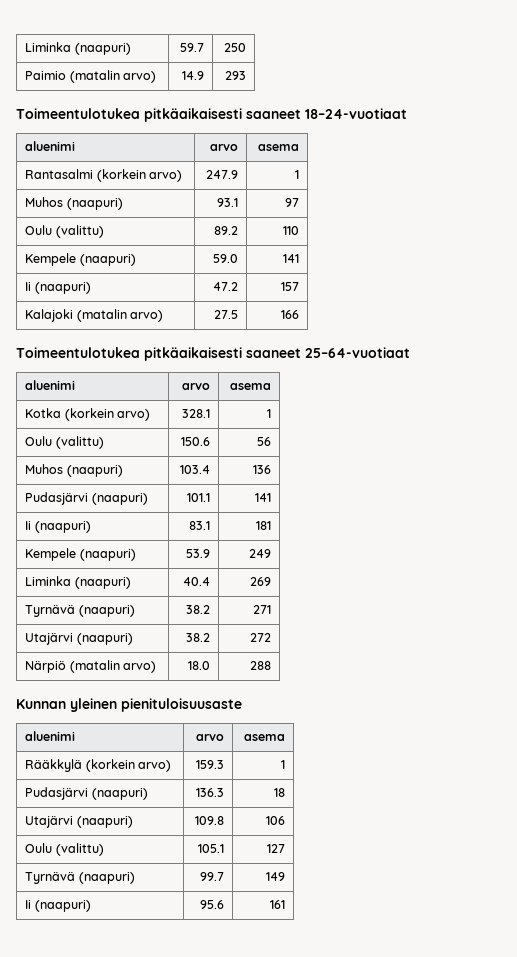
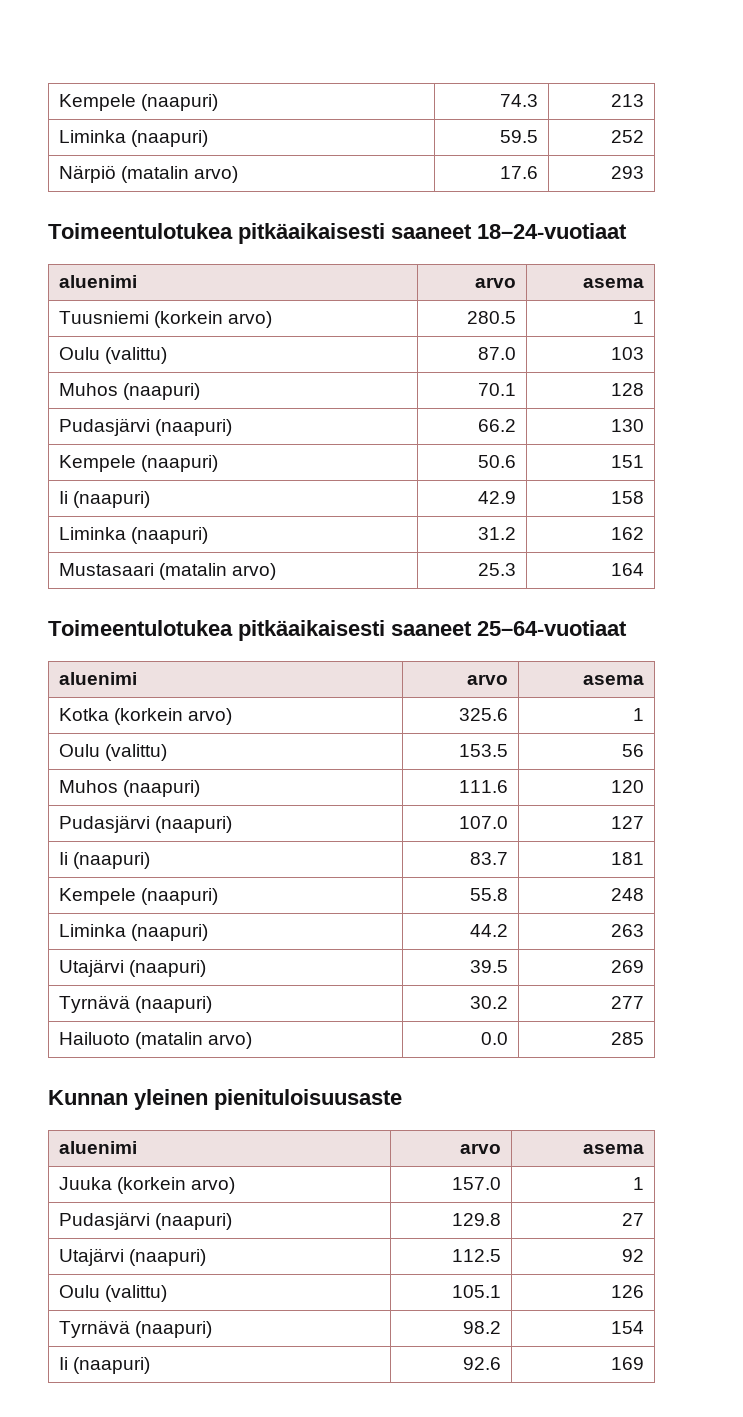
[25,42,131,55] [179,43,204,52] [223,43,246,52] [25,70,157,83] [181,71,204,80] Liminka (naapuri) | 59.7 | 250 // Paimio (matalin arvo) | 14.9 -> [58,94,219,111] [500,94,539,107] [611,94,645,107] [58,130,209,147] [500,130,539,143] [611,130,645,143] [58,165,239,183] [500,166,539,179] Kempele (naapuri) | 74.3 | 213 // Liminka (naapuri) | 59.5 | 252 // Närpiö (matalin arvo) | 17.6
[25,169,183,182] [205,170,238,179] [294,170,299,179] [25,197,123,210] [216,198,238,207] [284,198,299,207] [25,225,104,238] [213,226,238,235] [282,226,299,235] [25,253,136,266] [212,254,238,263] [282,254,299,263] [25,282,91,294] [212,282,238,291] [280,282,299,291] [25,309,164,322] [213,310,238,319] [280,310,299,319] Rantasalmi (korkein arvo) | 247.9 | 1 // Muhos (naapuri) | 93.1 | 97 // Oulu (valittu) | 89.2 | 110 // Kempele (naapuri) | 59.0 | 141 // Ii (naapuri) | 47.2 | 157 // Kalajoki (matalin arvo) | 27.5 | 166 -> [58,311,273,328] [467,311,517,324] [633,311,645,324] [58,347,168,364] [478,347,517,360] [611,347,645,360] [58,383,201,400] [478,383,517,396] [611,383,645,396] [58,418,233,436] [478,419,517,432] [611,419,645,432] [58,455,219,472] [478,455,517,468] [611,455,645,468] [58,491,151,508] [478,491,517,504] [611,491,645,504] [58,527,209,544] [478,527,517,540] [611,527,645,540] [58,563,277,580] [478,563,517,576] [611,563,645,576] Tuusniemi (korkein arvo) | 280.5 | 1 // Oulu (valittu) | 87.0 | 103 // Muhos (naapuri) | 70.1 | 128 // Pudasjärvi (naapuri) | 66.2 | 130 // Kempele (naapuri) | 50.6 | 151 // Ii (naapuri) | 42.9 | 158 // Liminka (naapuri) | 31.2 | 162 // Mustasaari (matalin arvo) | 25.3 | 164
[181,409,210,418] [266,409,271,418] [25,436,104,449] [180,437,210,446] 328.1 | 1 // Oulu (valittu) | 150.6 -> [459,708,509,721] [633,708,645,721] [58,744,168,761] [459,744,509,757] 325.6 | 1 // Oulu (valittu) | 153.5
[179,465,210,474] [252,465,271,474] [25,492,148,505] [186,493,210,502] [254,493,271,502] [25,521,91,533] [188,521,210,530] 103.4 | 136 // Pudasjärvi (naapuri) | 101.1 | 141 // Ii (naapuri) | 83.1 -> [459,780,509,793] [611,780,645,793] [58,815,233,833] [459,816,509,829] [611,816,645,829] [58,852,151,869] [470,852,509,865] 111.6 | 120 // Pudasjärvi (naapuri) | 107.0 | 127 // Ii (naapuri) | 83.7
[185,549,210,558] [248,549,271,558] [25,576,131,589] [182,577,210,586] [249,577,271,586] [25,605,135,617] [185,605,210,614] [252,605,271,614] [25,633,133,645] [185,633,210,642] [249,633,271,642] [25,660,157,673] [187,661,210,670] [249,661,271,670] 53.9 | 249 // Liminka (naapuri) | 40.4 | 269 // Tyrnävä (naapuri) | 38.2 | 271 // Utajärvi (naapuri) | 38.2 | 272 // Närpiö (matalin arvo) | 18.0 | 288 -> [470,888,509,901] [611,888,645,901] [58,924,209,941] [470,924,509,937] [611,924,645,937] [58,959,207,977] [470,960,509,973] [611,960,645,973] [58,995,213,1013] [470,996,509,1009] [611,996,645,1009] [58,1032,253,1049] [481,1032,509,1045] [611,1032,645,1045] 55.8 | 248 // Liminka (naapuri) | 44.2 | 263 // Utajärvi (naapuri) | 39.5 | 269 // Tyrnävä (naapuri) | 30.2 | 277 // Hailuoto (matalin arvo) | 0.0 | 285
[25,759,172,772] [195,760,224,769] Rääkkylä (korkein arvo) | 159.3 -> [58,1177,236,1194] [452,1177,502,1190] Juuka (korkein arvo) | 157.0
[195,788,224,797] [273,788,285,797] [25,816,133,828] [194,816,224,825] [265,816,285,825] 136.3 | 18 // Utajärvi (naapuri) | 109.8 | 106 -> [452,1213,502,1226] [622,1213,645,1226] [58,1248,207,1266] [452,1249,502,1262] [622,1249,645,1262] 129.8 | 27 // Utajärvi (naapuri) | 112.5 | 92
[266,844,285,853] [25,872,135,884] [199,872,224,881] [265,872,285,881] [25,900,91,912] [199,900,224,909] [269,900,285,909] 127 // Tyrnävä (naapuri) | 99.7 | 149 // Ii (naapuri) | 95.6 | 161 -> [611,1285,645,1298] [58,1320,213,1338] [463,1321,502,1334] [611,1321,645,1334] [58,1357,151,1374] [463,1357,502,1370] [611,1357,645,1370] 126 // Tyrnävä (naapuri) | 98.2 | 154 // Ii (naapuri) | 92.6 | 169

